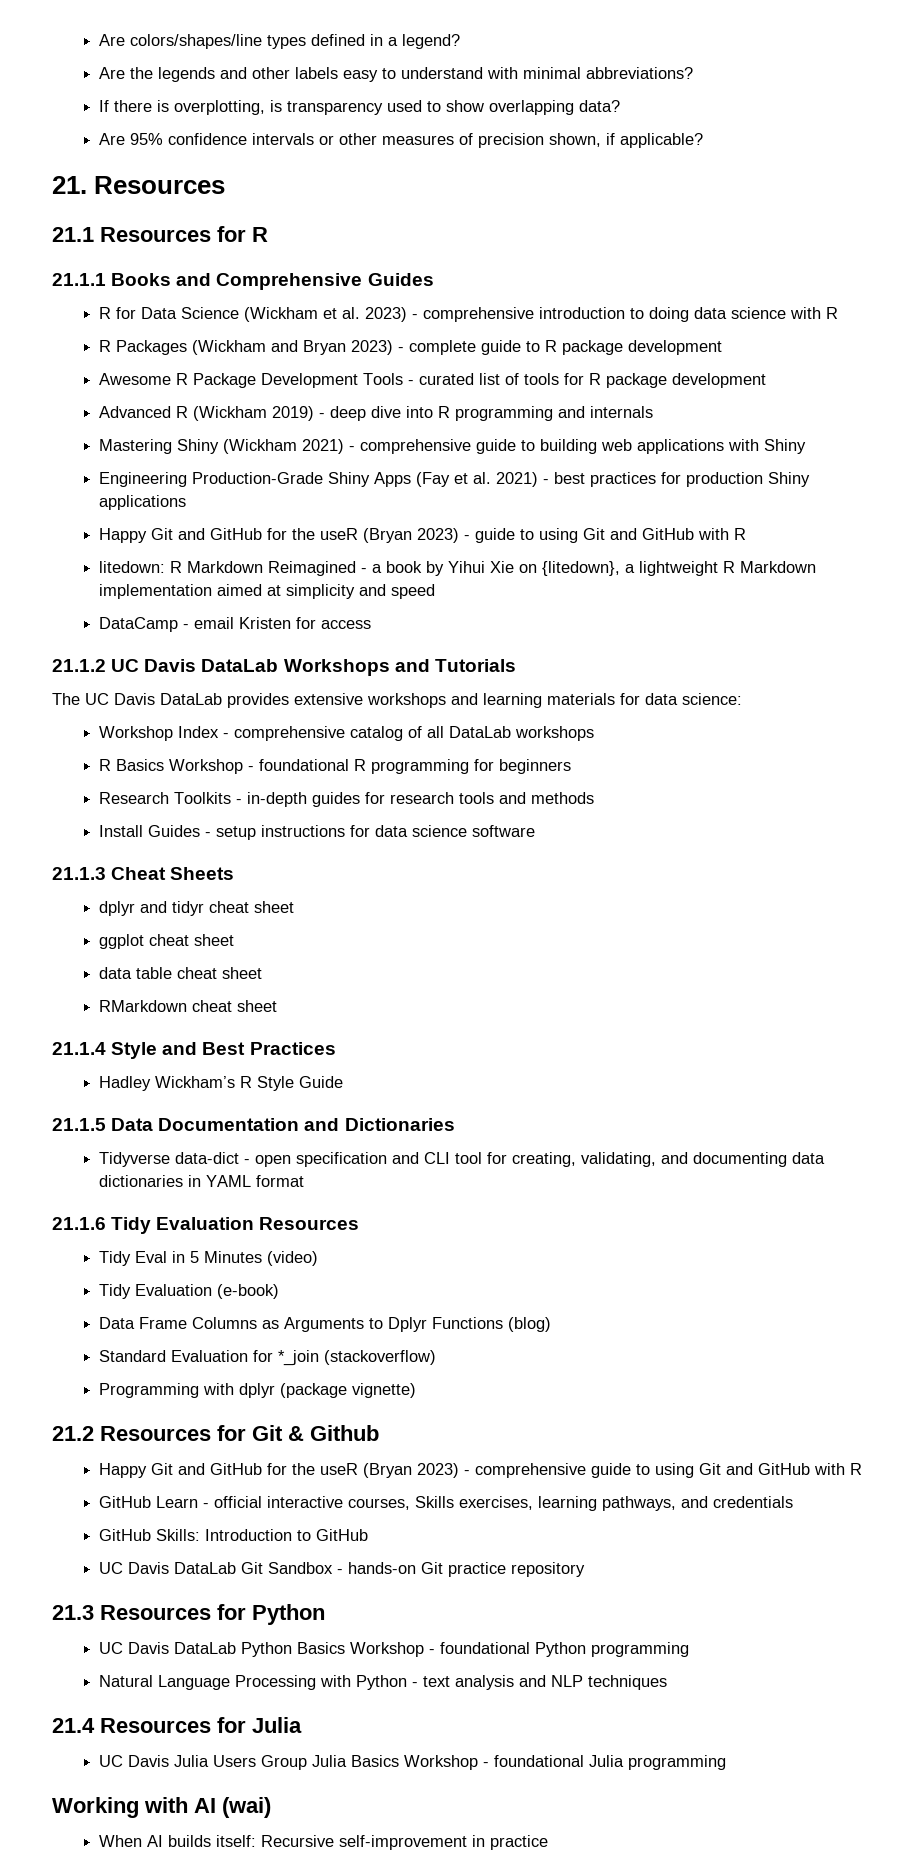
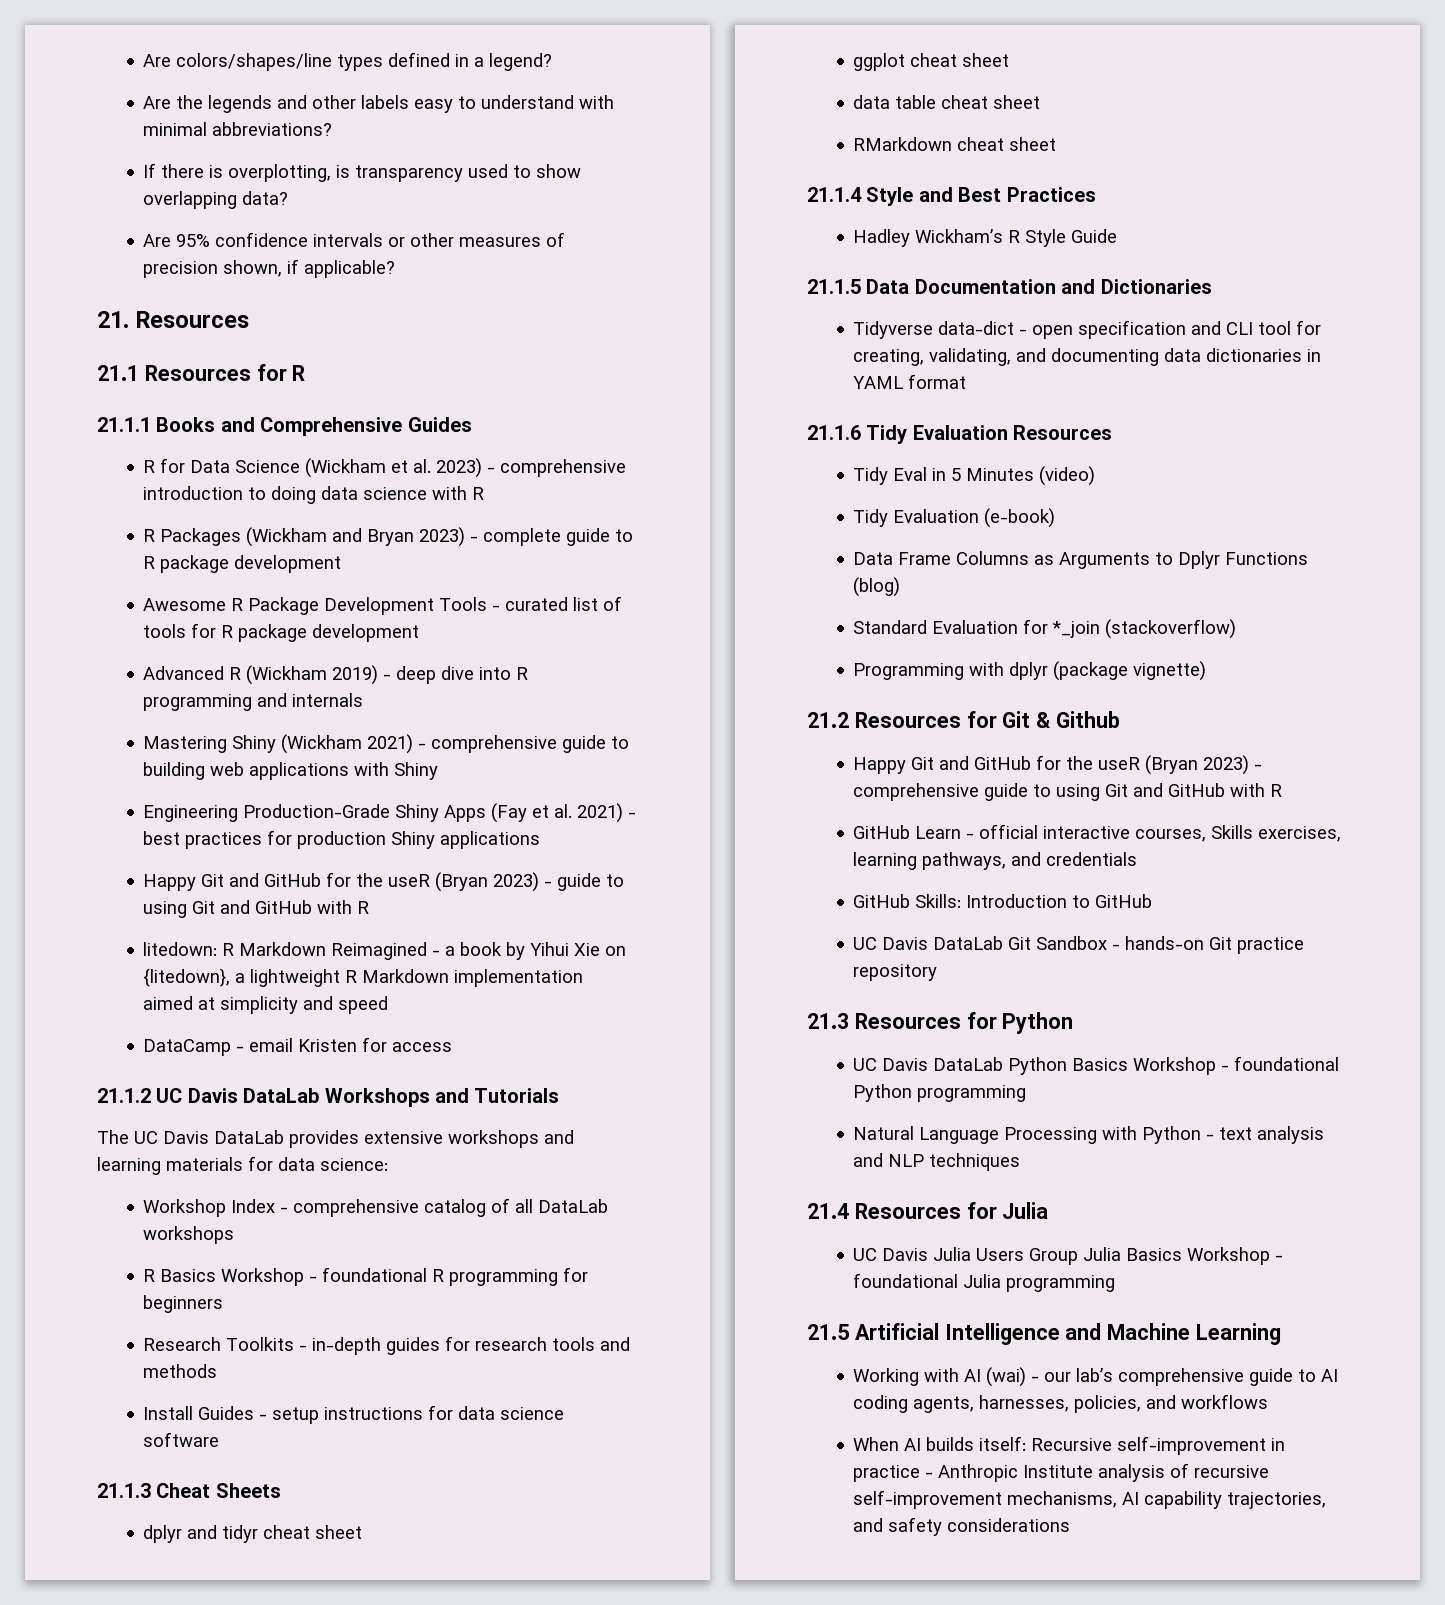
[52,1797,271,1818] Working with AI (wai) -> [807,1323,1282,1345] [853,1367,1339,1387] [853,1394,1269,1413] 21.5 Artificial Intelligence and Machine Learning // Working with AI (wai) - our lab’s comprehensive guide to AI coding agents, harnesses, policies, and workflows
(548, 1842) none -> [925,1463,1270,1482] [853,1490,1327,1509] [853,1517,1071,1536] - Anthropic Institute analysis of recursive self-improvement mechanisms, AI capability trajectories, and safety considerations

